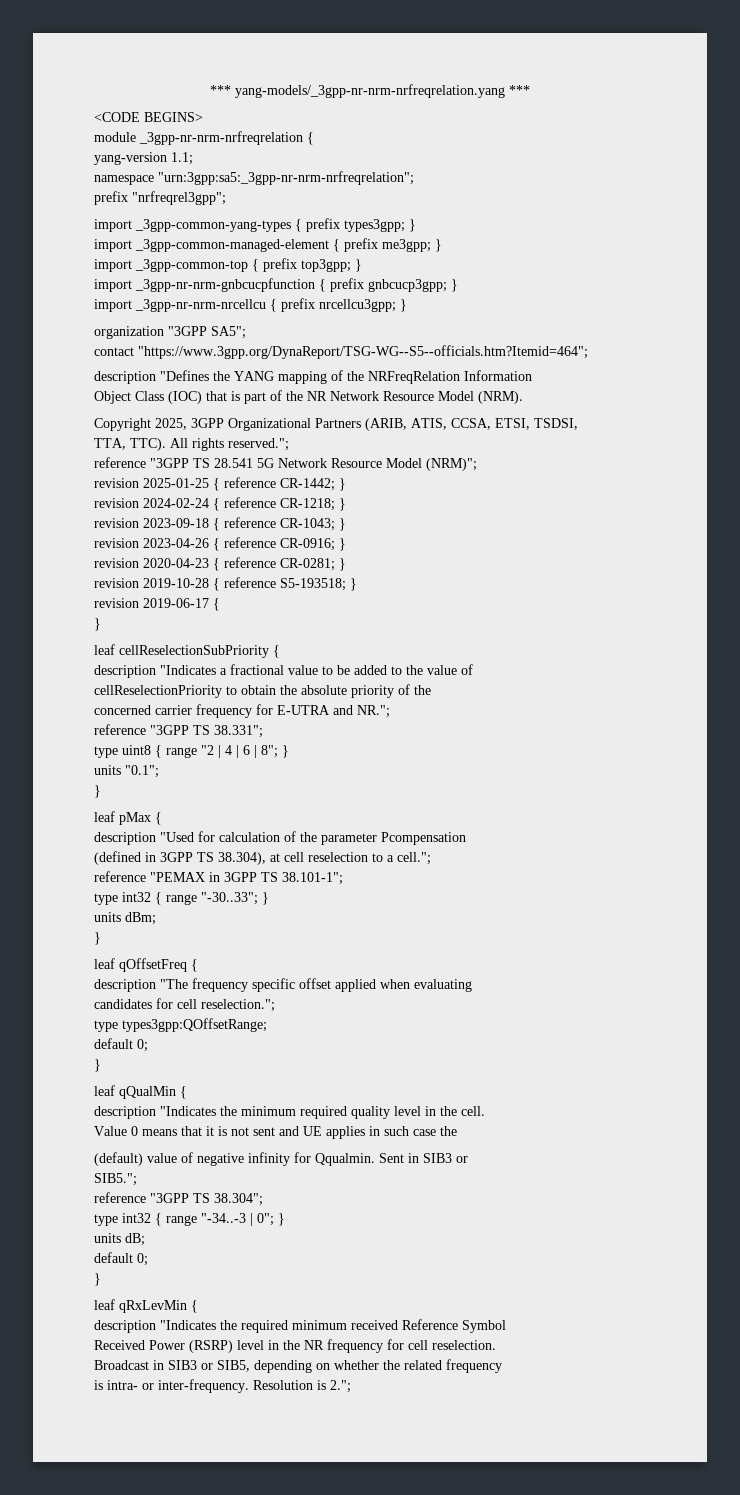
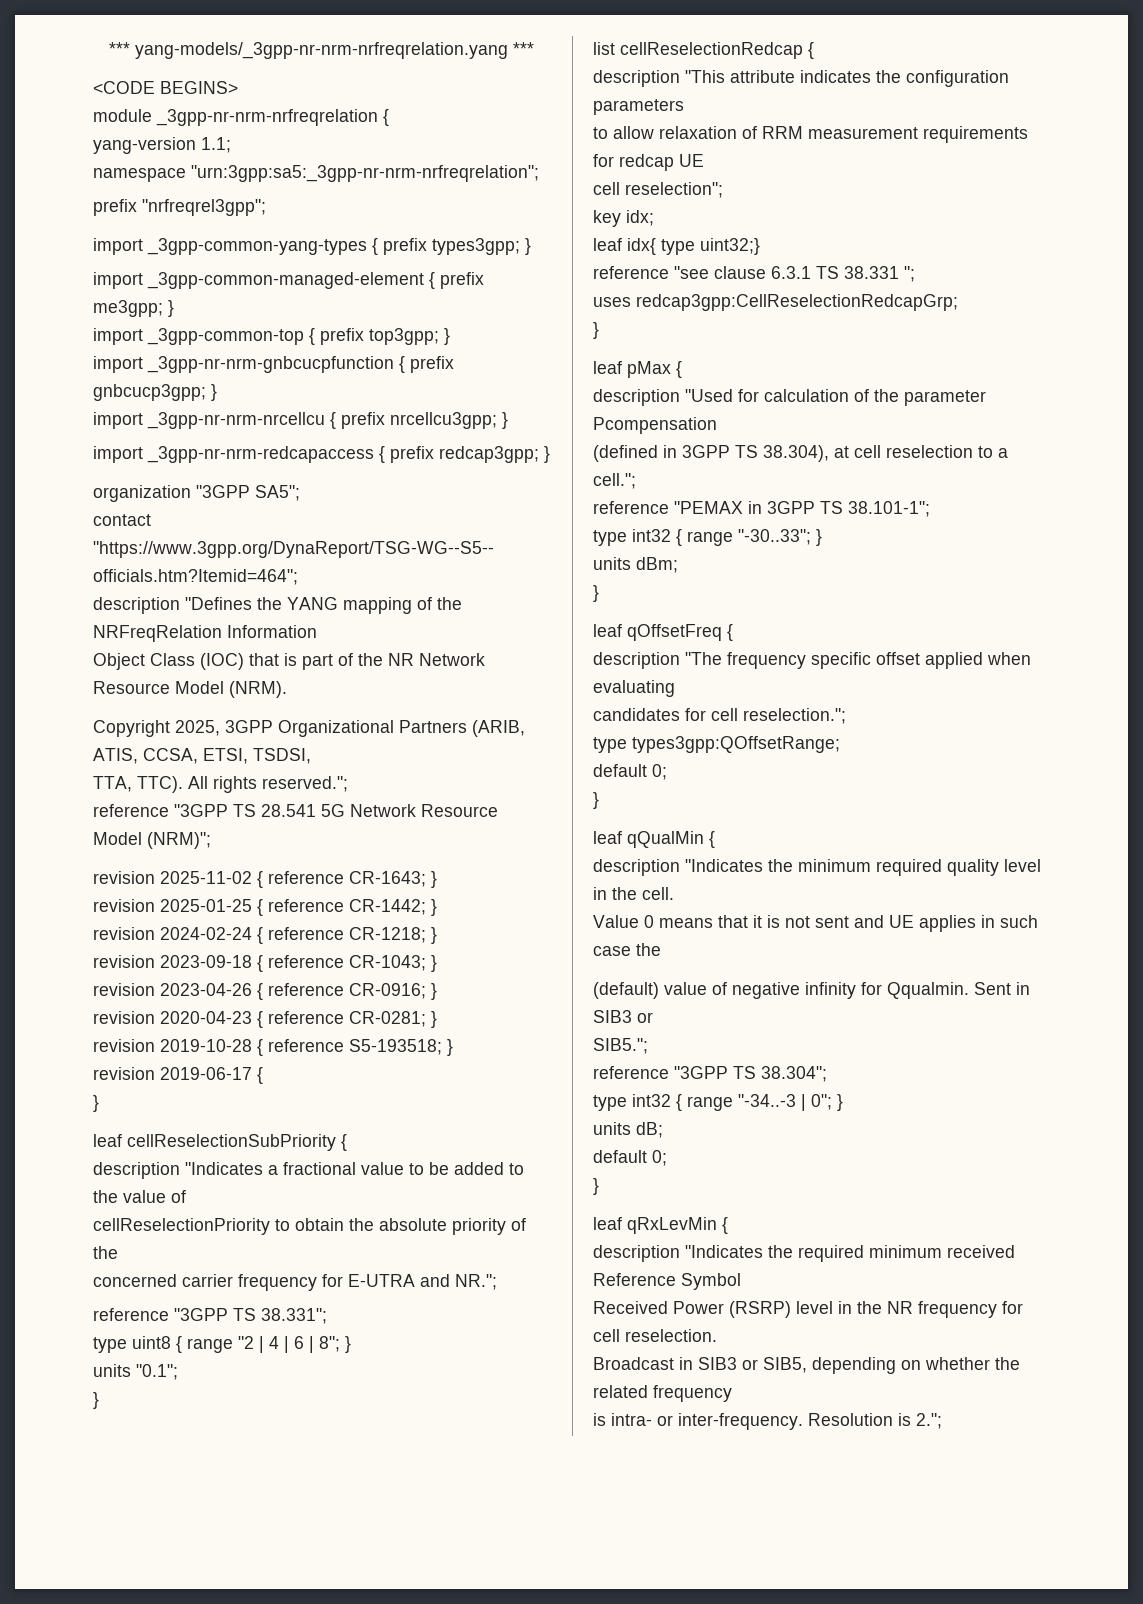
(407, 305) none -> [93,446,550,463] // import _3gpp-nr-nrm-redcapaccess { prefix redcap3gpp; }
(477, 464) none -> [93,871,437,888] // revision 2025-11-02 { reference CR-1643; }
(101, 791) none -> [593,42,814,59] [593,70,1009,87] [593,99,684,115] [593,126,1028,143] [593,154,704,171] [593,182,723,198] [593,210,654,227] [593,238,760,255] [593,266,915,282] [593,294,958,311] [593,322,599,339] // list cellReselectionRedcap { // description "This attribute indicates the configuration parameters // to allow relaxation of RRM measurement requirements for redcap UE // cell reselection"; // key idx; // leaf idx{ type uint32;} // reference "see clause 6.3.1 TS 38.331 "; // uses redcap3gpp:CellReselectionRedcapGrp; // }

